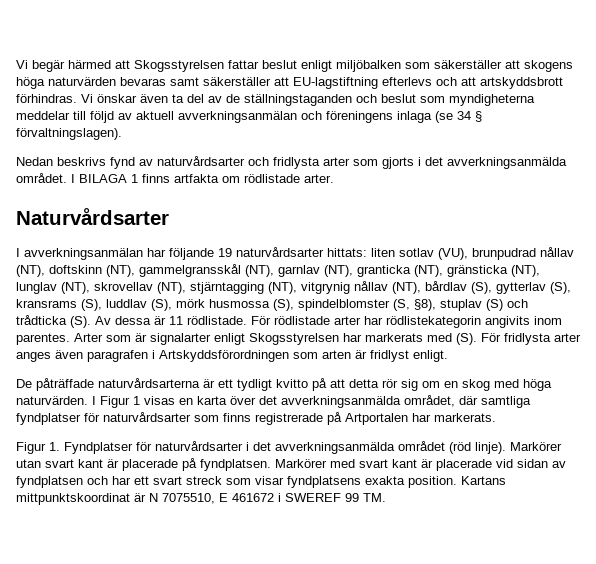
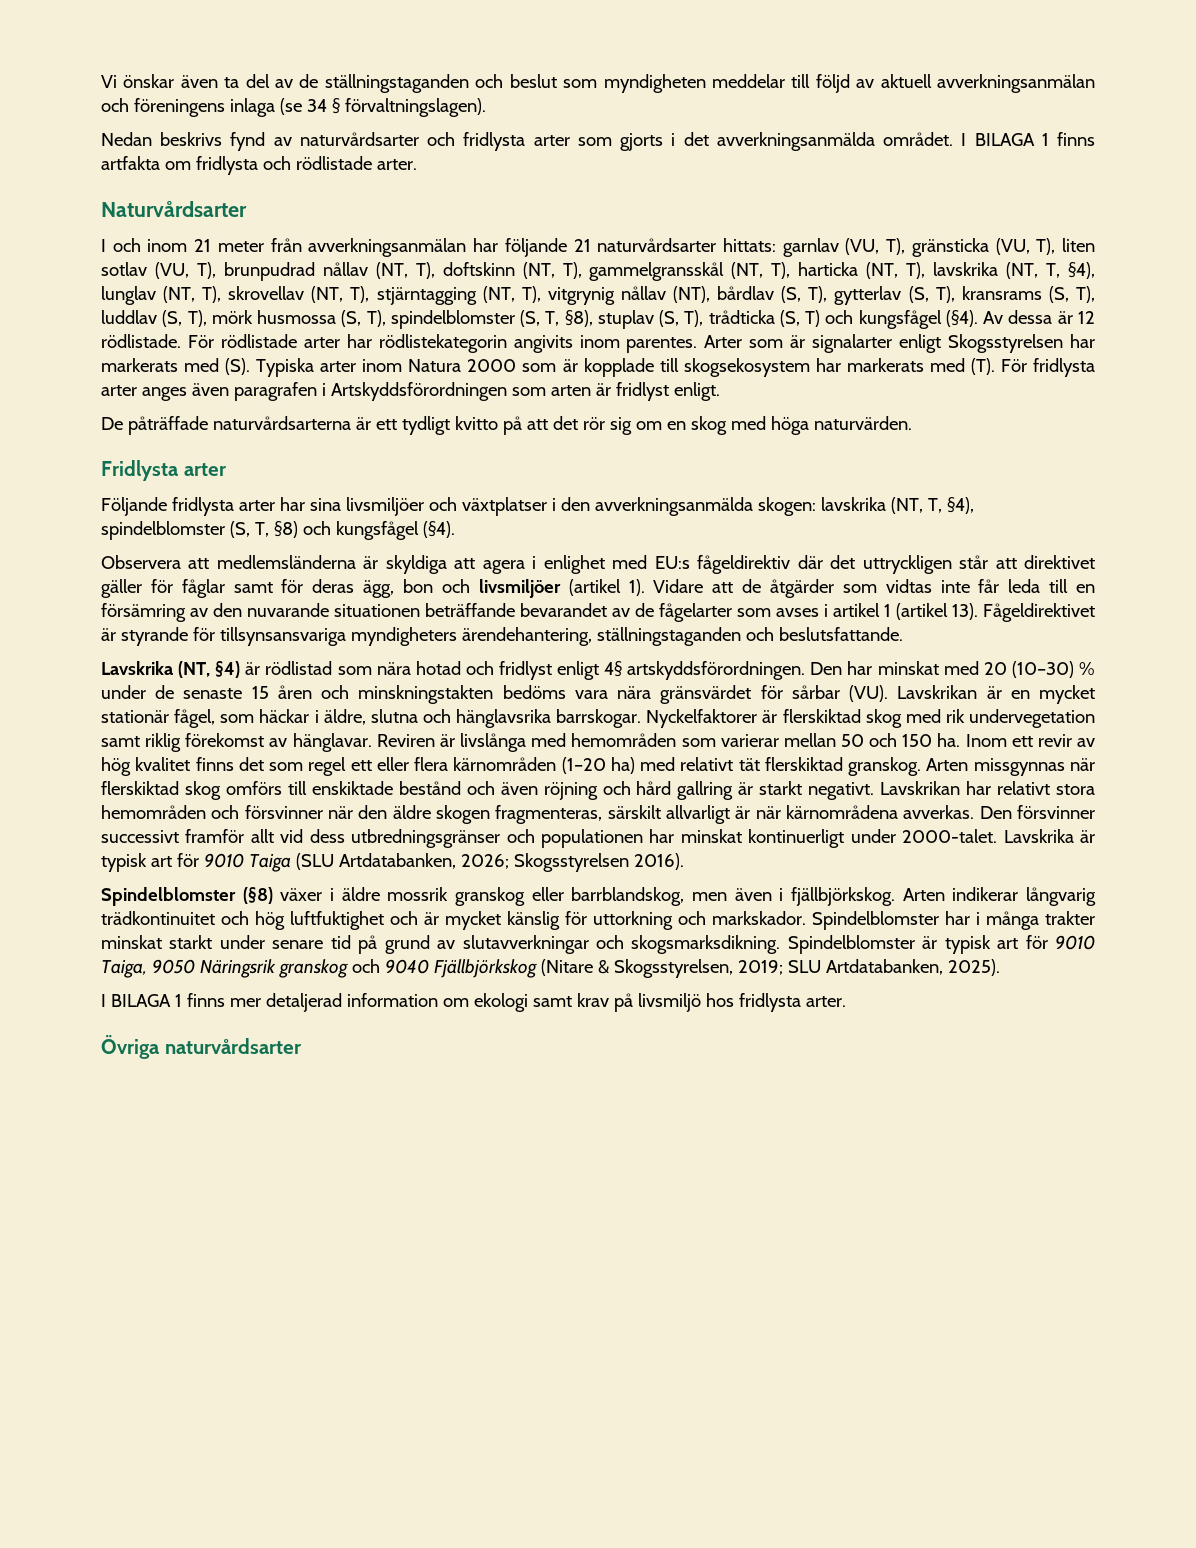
[16,60,573,72] [16,77,563,89] [16,94,93,103] Vi begär härmed att Skogsstyrelsen fattar beslut enligt miljöbalken som säkerställer att skogens höga naturvärden bevaras samt säkerställer att EU-lagstiftning efterlevs och att artskyddsbrott förhindras. Vi -> [101,75,117,88] Vi
[449,94,535,106] myndigheterna -> [603,74,706,93] myndigheten
(240, 179) none -> [195,156,291,175] fridlysta och
(20, 252) none -> [112,238,302,252] och inom 21 meter från
[218,248,232,257] 19 -> [573,239,591,252] 21
[371,247,574,260] [16,264,540,277] [16,281,571,294] [16,299,410,311] liten sotlav (VU), brunpudrad nållav (NT), doftskinn (NT), gammelgransskål (NT), garnlav (NT), granticka (NT), gränsticka (NT), lunglav (NT), skrovellav (NT), stjärntagging (NT), vitgrynig nållav (NT), bårdlav (S), gytterlav (S), kransrams (S), luddlav (S), mörk husmossa (S), spindelblomster (S, -> [782,238,1095,257] [101,262,1096,281] [101,286,1096,305] [101,310,560,329] garnlav (VU, T), gränsticka (VU, T), liten sotlav (VU, T), brunpudrad nållav (NT, T), doftskinn (NT, T), gammelgransskål (NT, T), harticka (NT, T), lavskrika (NT, T, §4), lunglav (NT, T), skrovellav (NT, T), stjärntagging (NT, T), vitgrynig nållav (NT), bårdlav (S, T), gytterlav (S, T), kransrams (S, T), luddlav (S, T), mörk husmossa (S, T), spindelblomster (S, T,
[486,299,528,311] [16,315,91,328] (S) och trådticka (S). -> [659,310,978,329] (S, T), trådticka (S, T) och kungsfågel (§4).
[169,316,183,325] 11 -> [1078,311,1096,324] 12
(477, 339) none -> [256,358,995,377] Typiska arter inom Natura 2000 som är kopplade till skogsekosystem har markerats med (T).
[349,379,379,388] detta -> [552,416,578,430] det
[92,395,531,408] [16,412,496,425] [16,441,562,454] [16,458,566,471] [16,476,506,488] [16,493,386,505] I Figur 1 visas en karta över det avverkningsanmälda området, där samtliga fyndplatser för naturvårdsarter som finns registrerade på Artportalen har markerats. // Figur 1. Fyndplatser för naturvårdsarter i det avverkningsanmälda området (röd linje). Markörer utan svart kant är placerade på fyndplatsen. Markörer med svart kant är placerade vid sidan av fyndplatsen och har ett svart streck som visar fyndplatsens exakta position. Kartans mittpunktskoordinat är N 7075510, E 461672 i SWEREF 99 TM. -> [101,460,227,481] [101,497,974,516] [101,521,455,540] [101,555,1095,574] [101,579,1096,598] [101,603,1095,622] [101,627,903,646] [101,661,1096,680] [101,685,1095,704] [101,709,1095,728] [101,733,1095,752] [101,757,1096,776] [101,781,1096,800] [101,805,1095,824] [101,829,1095,848] [101,853,684,872] [101,887,1096,906] [101,911,1095,930] [101,935,1095,954] [101,959,1000,978] [101,993,846,1012] [101,1035,302,1059] // Fridlysta arter // Följande fridlysta arter har sina livsmiljöer och växtplatser i den avverkningsanmälda skogen: lavskrika (NT, T, §4), spindelblomster (S, T, §8) och kungsfågel (§4). // Observera att medlemsländerna är skyldiga att agera i enlighet med EU:s fågeldirektiv där det uttryckligen står att direktivet gäller för fåglar samt för deras ägg, bon och livsmiljöer (artikel 1). Vidare att de åtgärder som vidtas inte får leda till en försämring av den nuvarande situationen beträffande bevarandet av de fågelarter som avses i artikel 1 (artikel 13). Fågeldirektivet är styrande för tillsynsansvariga myndigheters ärendehantering, ställningstaganden och beslutsfattande. // Lavskrika (NT, §4) är rödlistad som nära hotad och fridlyst enligt 4§ artskyddsförordningen. Den har minskat med 20 (10–30) % under de senaste 15 åren och minskningstakten bedöms vara nära gränsvärdet för sårbar (VU). Lavskrikan är en mycket stationär fågel, som häckar i äldre, slutna och hänglavsrika barrskogar. Nyckelfaktorer är flerskiktad skog med rik undervegetation samt riklig förekomst av hänglavar. Reviren är livslånga med hemområden som varierar mellan 50 och 150 ha. Inom ett revir av hög kvalitet finns det som regel ett eller flera kärnområden (1–20 ha) med relativt tät flerskiktad granskog. Arten missgynnas när flerskiktad skog omförs till enskiktade bestånd och även röjning och hård gallring är starkt negativt. Lavskrikan har relativt stora hemområden och försvinner när den äldre skogen fragmenteras, särskilt allvarligt är när kärnområdena avverkas. Den försvinner successivt framför allt vid dess utbredningsgränser och populationen har minskat kontinuerligt under 2000-talet. Lavskrika är typisk art för 9010 Taiga (SLU Artdatabanken, 2026; Skogsstyrelsen 2016). // Spindelblomster (§8) växer i äldre mossrik granskog eller barrblandskog, men även i fjällbjörkskog. Arten indikerar långvarig trädkontinuitet och hög luftfuktighet och är mycket känslig för uttorkning och markskador. Spindelblomster har i många trakter minskat starkt under senare tid på grund av slutavverkningar och skogsmarksdikning. Spindelblomster är typisk art för 9010 Taiga, 9050 Näringsrik granskog och 9040 Fjällbjörkskog (Nitare & Skogsstyrelsen, 2019; SLU Artdatabanken, 2025). // I BILAGA 1 finns mer detaljerad information om ekologi samt krav på livsmiljö hos fridlysta arter. // Övriga naturvårdsarter

